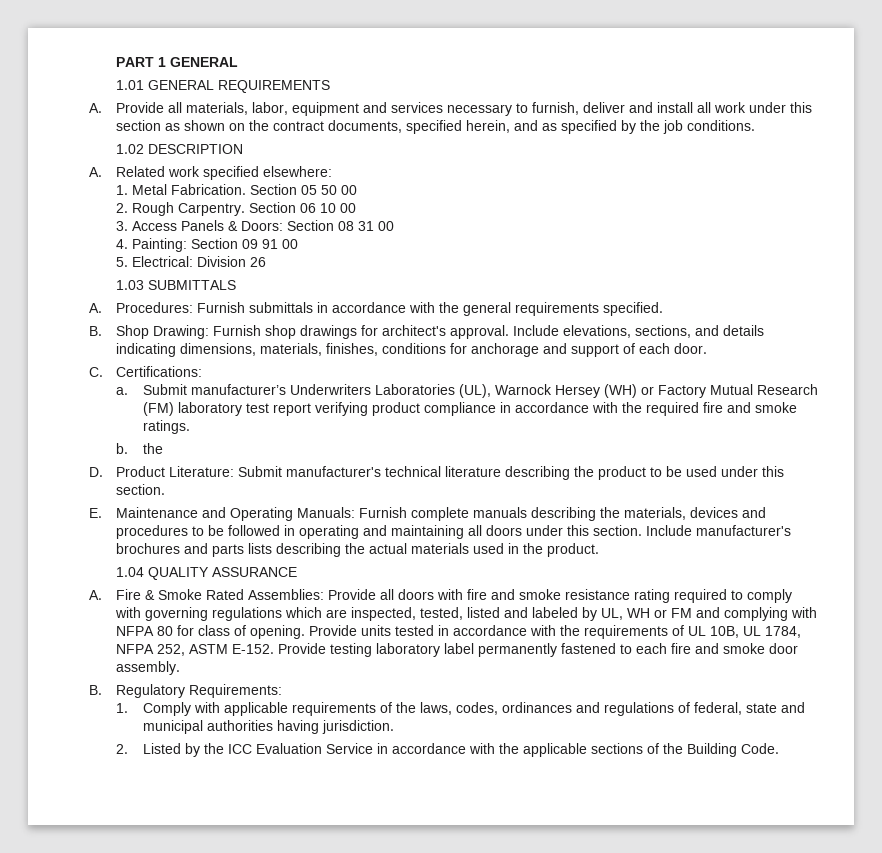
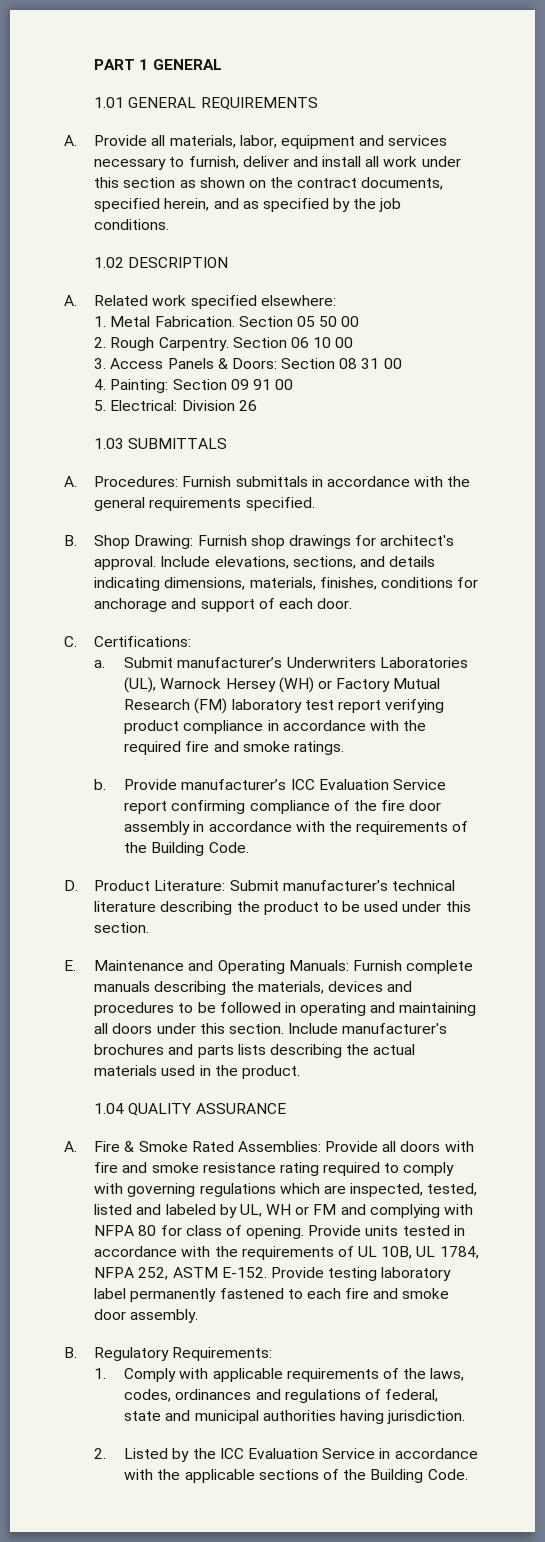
[143,443,164,454] the -> [124,779,447,790] [124,800,442,814] [124,821,469,835] [124,842,249,856] Provide manufacturer’s ICC Evaluation Service report confirming compliance of the fire door assembly in accordance with the requirements of the Building Code.

